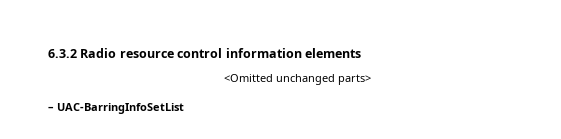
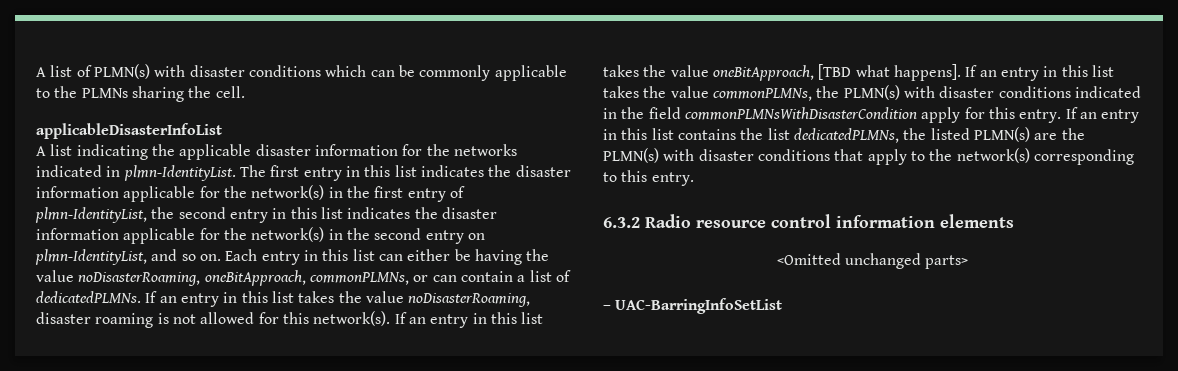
(48, 53) none -> [36,64,567,81] [36,86,245,102] [36,123,222,139] [36,144,517,160] [36,165,571,181] [36,185,465,202] [35,207,497,223] [36,227,485,244] [35,249,550,265] [36,270,571,286] [36,291,531,307] [36,311,544,328] [603,64,1114,81] [603,85,1141,101] [603,107,1140,123] [603,127,1085,143] [603,148,1134,165] [603,170,694,186] A list of PLMN(s) with disaster conditions which can be commonly applicable to the PLMNs sharing the cell. // applicableDisasterInfoList // A list indicating the applicable disaster information for the networks indicated in plmn-IdentityList. The first entry in this list indicates the disaster information applicable for the network(s) in the first entry of plmn-IdentityList, the second entry in this list indicates the disaster information applicable for the network(s) in the second entry on plmn-IdentityList, and so on. Each entry in this list can either be having the value noDisasterRoaming, oneBitApproach, commonPLMNs, or can contain a list of dedicatedPLMNs. If an entry in this list takes the value noDisasterRoaming, disaster roaming is not allowed for this network(s). If an entry in this list takes the value oneBitApproach, [TBD what happens]. If an entry in this list takes the value commonPLMNs, the PLMN(s) with disaster conditions indicated in the field commonPLMNsWithDisasterCondition apply for this entry. If an entry in this list contains the list dedicatedPLMNs, the listed PLMN(s) are the PLMN(s) with disaster conditions that apply to the network(s) corresponding to this entry. //

